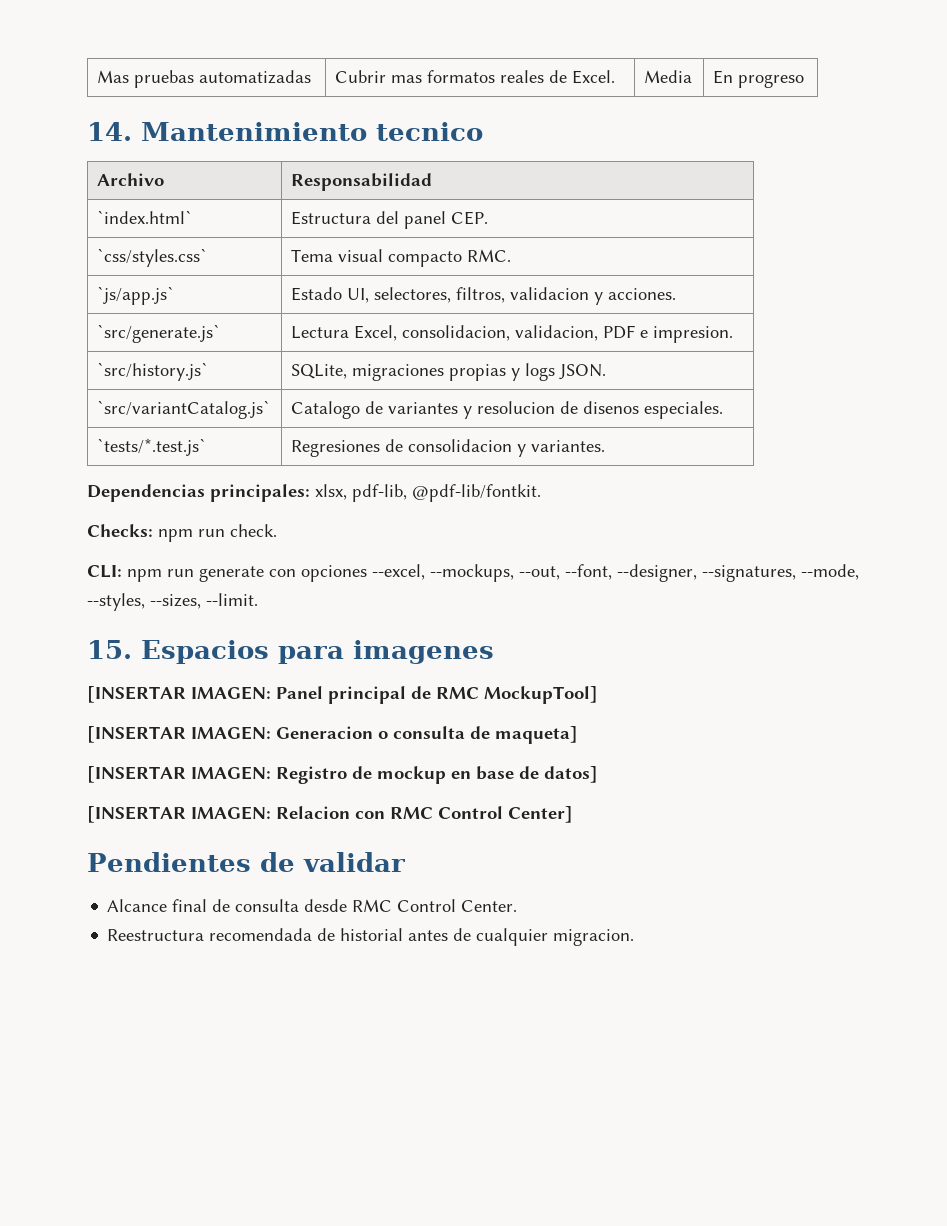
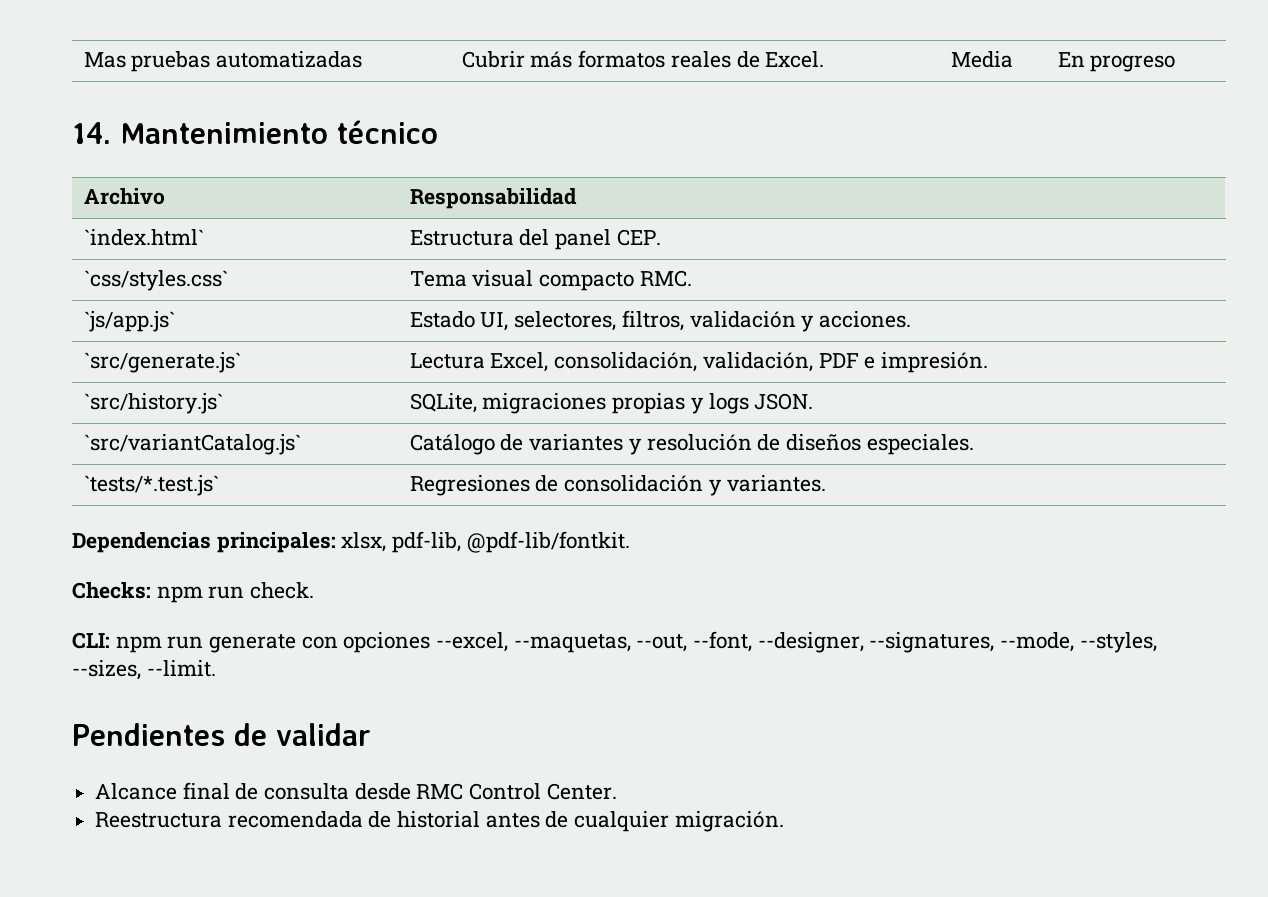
[391,75,423,83] mas -> [530,51,573,68] más
[376,122,483,141] tecnico -> [337,120,438,144] técnico
[510,287,590,300] validacion -> [689,311,796,328] validación
[402,325,599,341] consolidacion, validacion, -> [554,352,813,372] consolidación, validación,
[653,326,734,343] impresion. -> [880,352,988,373] impresión.
[291,401,361,419] Catalogo -> [409,434,495,455] Catálogo
[477,401,640,414] resolucion de disenos -> [646,434,861,451] resolución de diseños
[408,439,513,452] consolidacion -> [564,475,704,492] consolidación
[430,564,514,582] --mockups, -> [513,634,631,653] --maquetas,
[87,640,494,664] [87,686,598,704] [87,726,578,744] [87,766,598,784] [87,806,573,823] // 15. Espacios para imagenes // [INSERTAR IMAGEN: Panel principal de RMC MockupTool] // [INSERTAR IMAGEN: Generacion o consulta de maqueta] // [INSERTAR IMAGEN: Registro de mockup en base de datos] // [INSERTAR IMAGEN: Relacion con RMC Control Center] -> (216, 668) none
[553,929,635,946] migracion. -> [674,811,784,832] migración.

